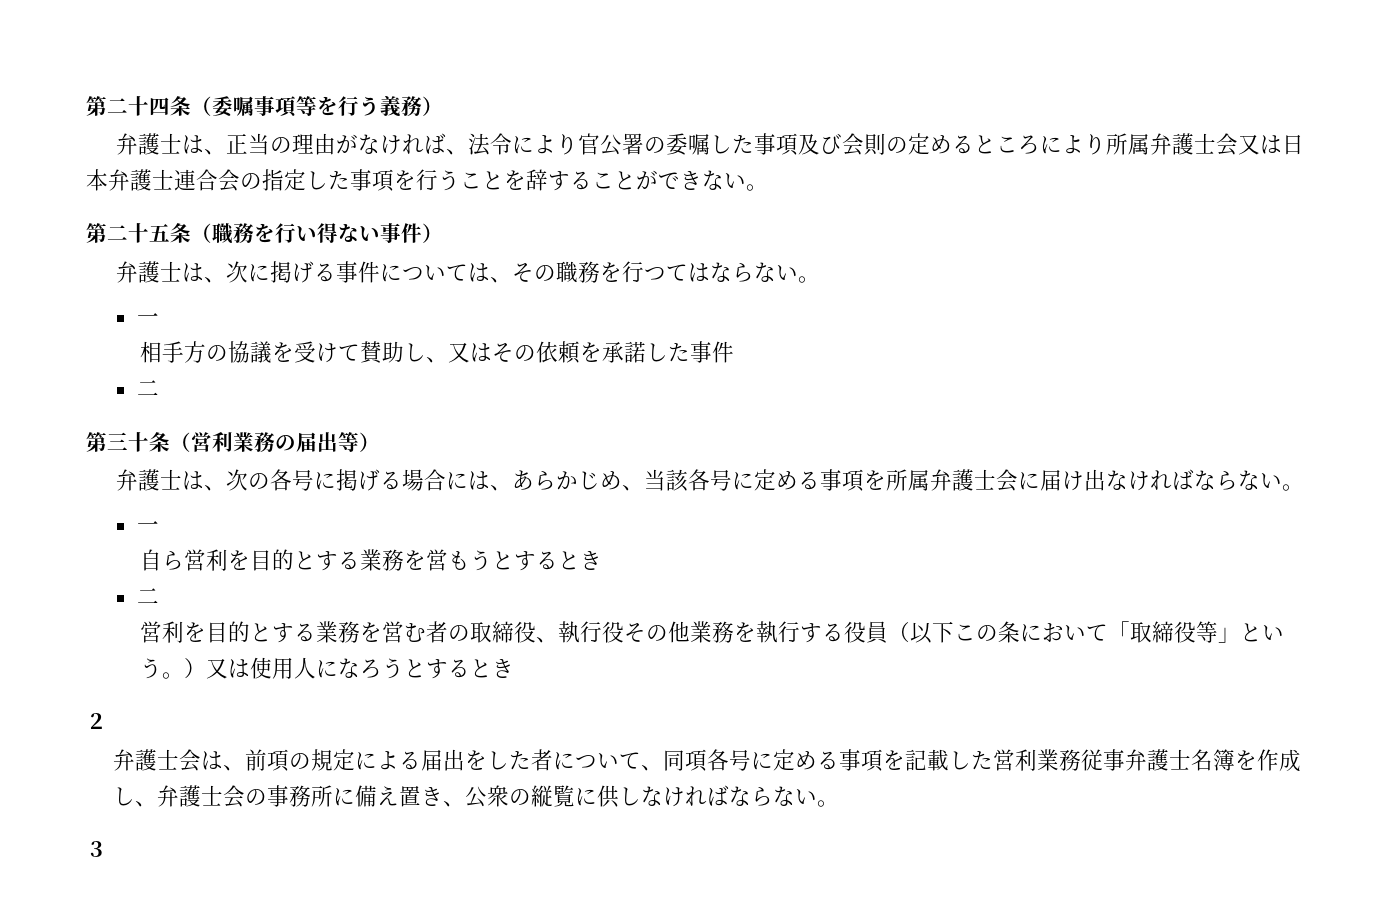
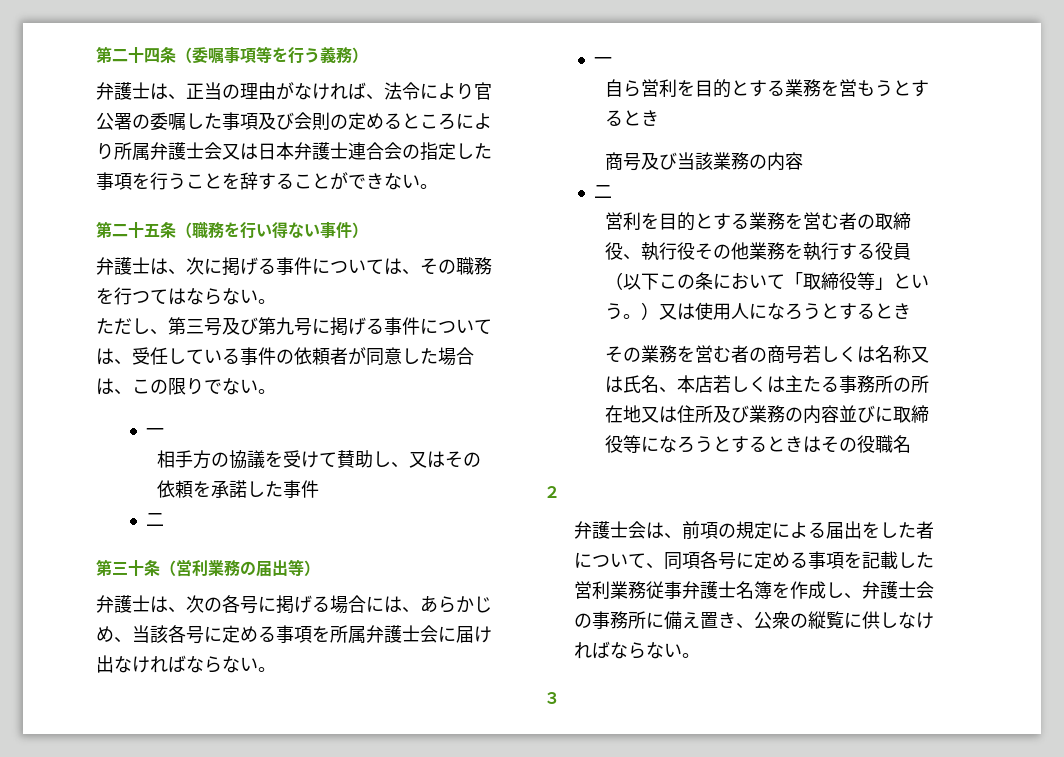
(820, 279) none -> [96,317,492,336] [96,347,474,366] [96,377,276,395] // ただし、第三号及び第九号に掲げる事件については、受任している事件の依頼者が同意した場合は、この限りでない。
(602, 560) none -> [604,152,803,171] // 商号及び当該業務の内容
(514, 668) none -> [604,345,929,364] [604,375,929,393] [604,405,929,424] [604,435,911,453] // その業務を営む者の商号若しくは名称又は氏名、本店若しくは主たる事務所の所在地又は住所及び業務の内容並びに取締役等になろうとするときはその役職名

